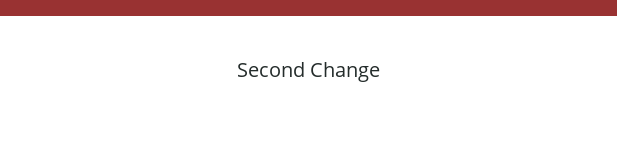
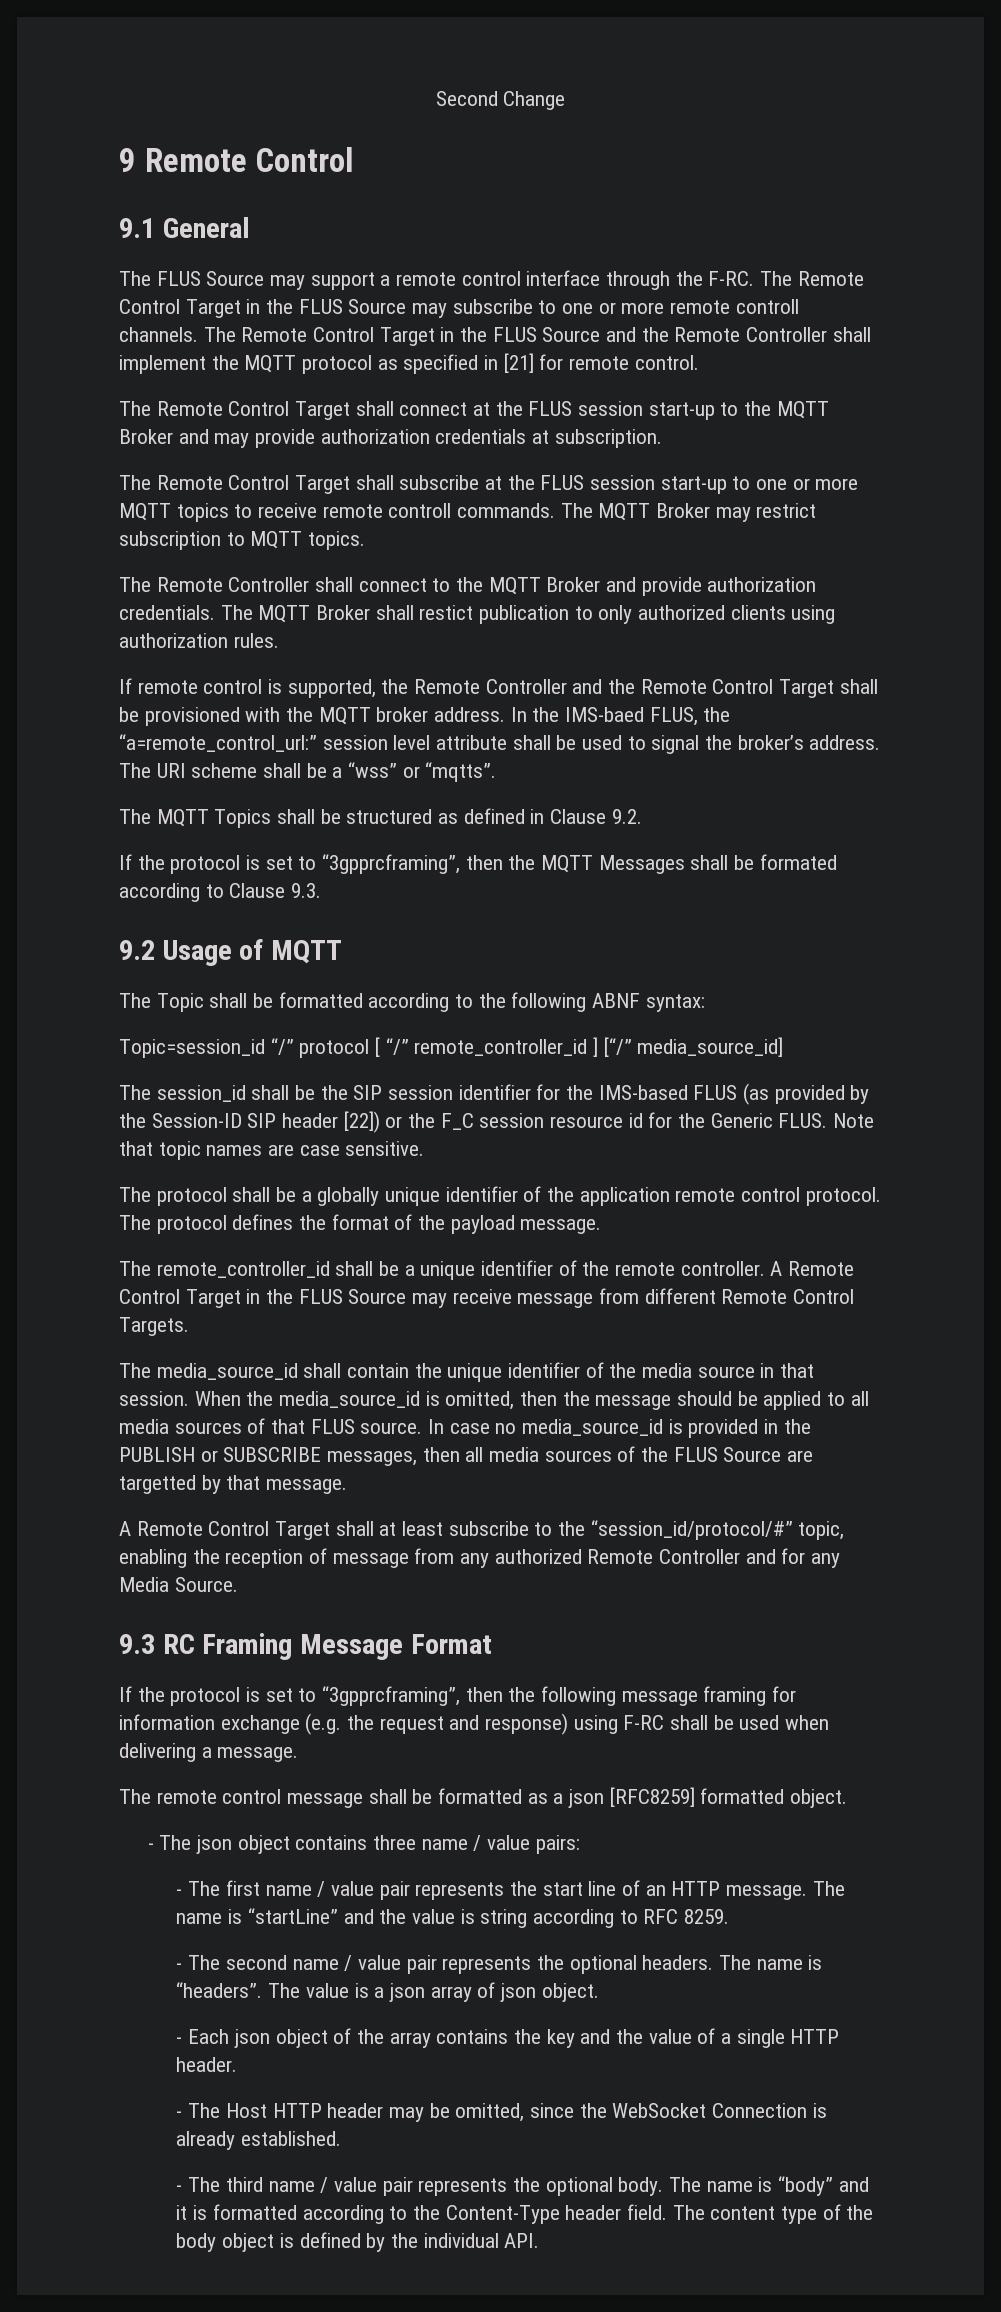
(381, 72) none -> [119,147,353,172] [119,217,250,238] [119,270,864,290] [119,299,799,318] [119,327,871,346] [119,353,699,374] [119,401,829,420] [119,429,662,448] [119,475,859,494] [119,503,817,522] [119,531,366,550] [119,577,817,596] [119,605,836,624] [119,633,279,648] [119,678,878,698] [119,707,731,726] [119,734,881,754] [119,762,497,782] [119,808,642,828] [119,854,837,874] [119,883,322,902] [119,939,343,966] [119,992,705,1012] [119,1037,784,1058] [119,1083,870,1105] [119,1111,875,1133] [119,1141,425,1160] [119,1186,881,1206] [119,1214,602,1234] [119,1260,855,1280] [119,1288,855,1308] [119,1317,189,1336] [119,1362,815,1382] [119,1391,869,1410] [119,1418,811,1438] [119,1446,814,1466] [119,1475,348,1494] [119,1520,845,1540] [119,1548,841,1568] [119,1577,238,1592] [119,1633,492,1660] [119,1686,797,1706] [119,1713,830,1735] [119,1743,299,1762] [119,1787,848,1808] [147,1835,580,1854] [176,1880,845,1900] [176,1908,729,1928] [176,1955,823,1974] [176,1982,599,2002] [176,2028,840,2048] [176,2057,238,2072] [176,2103,827,2122] [176,2131,342,2150] [176,2176,869,2196] [176,2204,874,2224] [176,2232,540,2252] // 9 Remote Control // 9.1 General // The FLUS Source may support a remote control interface through the F-RC. The Remote Control Target in the FLUS Source may subscribe to one or more remote controll channels. The Remote Control Target in the FLUS Source and the Remote Controller shall implement the MQTT protocol as specified in [21] for remote control. // The Remote Control Target shall connect at the FLUS session start-up to the MQTT Broker and may provide authorization credentials at subscription. // The Remote Control Target shall subscribe at the FLUS session start-up to one or more MQTT topics to receive remote controll commands. The MQTT Broker may restrict subscription to MQTT topics. // The Remote Controller shall connect to the MQTT Broker and provide authorization credentials. The MQTT Broker shall restict publication to only authorized clients using authorization rules. // If remote control is supported, the Remote Controller and the Remote Control Target shall be provisioned with the MQTT broker address. In the IMS-baed FLUS, the “a=remote_control_url:” session level attribute shall be used to signal the broker’s address. The URI scheme shall be a “wss” or “mqtts”. // The MQTT Topics shall be structured as defined in Clause 9.2. // If the protocol is set to “3gpprcframing”, then the MQTT Messages shall be formated according to Clause 9.3. // 9.2 Usage of MQTT // The Topic shall be formatted according to the following ABNF syntax: // Topic=session_id “/” protocol [ “/” remote_controller_id ] [“/” media_source_id] // The session_id shall be the SIP session identifier for the IMS-based FLUS (as provided by the Session-ID SIP header [22]) or the F_C session resource id for the Generic FLUS. Note that topic names are case sensitive. // The protocol shall be a globally unique identifier of the application remote control protocol. The protocol defines the format of the payload message. // The remote_controller_id shall be a unique identifier of the remote controller. A Remote Control Target in the FLUS Source may receive message from different Remote Control Targets. // The media_source_id shall contain the unique identifier of the media source in that session. When the media_source_id is omitted, then the message should be applied to all media sources of that FLUS source. In case no media_source_id is provided in the PUBLISH or SUBSCRIBE messages, then all media sources of the FLUS Source are targetted by that message. // A Remote Control Target shall at least subscribe to the “session_id/protocol/#” topic, enabling the reception of message from any authorized Remote Controller and for any Media Source. // 9.3 RC Framing Message Format // If the protocol is set to “3gpprcframing”, then the following message framing for information exchange (e.g. the request and response) using F-RC shall be used when delivering a message. // The remote control message shall be formatted as a json [RFC8259] formatted object. // - The json object contains three name / value pairs: // - The first name / value pair represents the start line of an HTTP message. The name is “startLine” and the value is string according to RFC 8259. // - The second name / value pair represents the optional headers. The name is “headers”. The value is a json array of json object. // - Each json object of the array contains the key and the value of a single HTTP header. // - The Host HTTP header may be omitted, since the WebSocket Connection is already established. // - The third name / value pair represents the optional body. The name is “body” and it is formatted according to the Content-Type header field. The content type of the body object is defined by the individual API.

